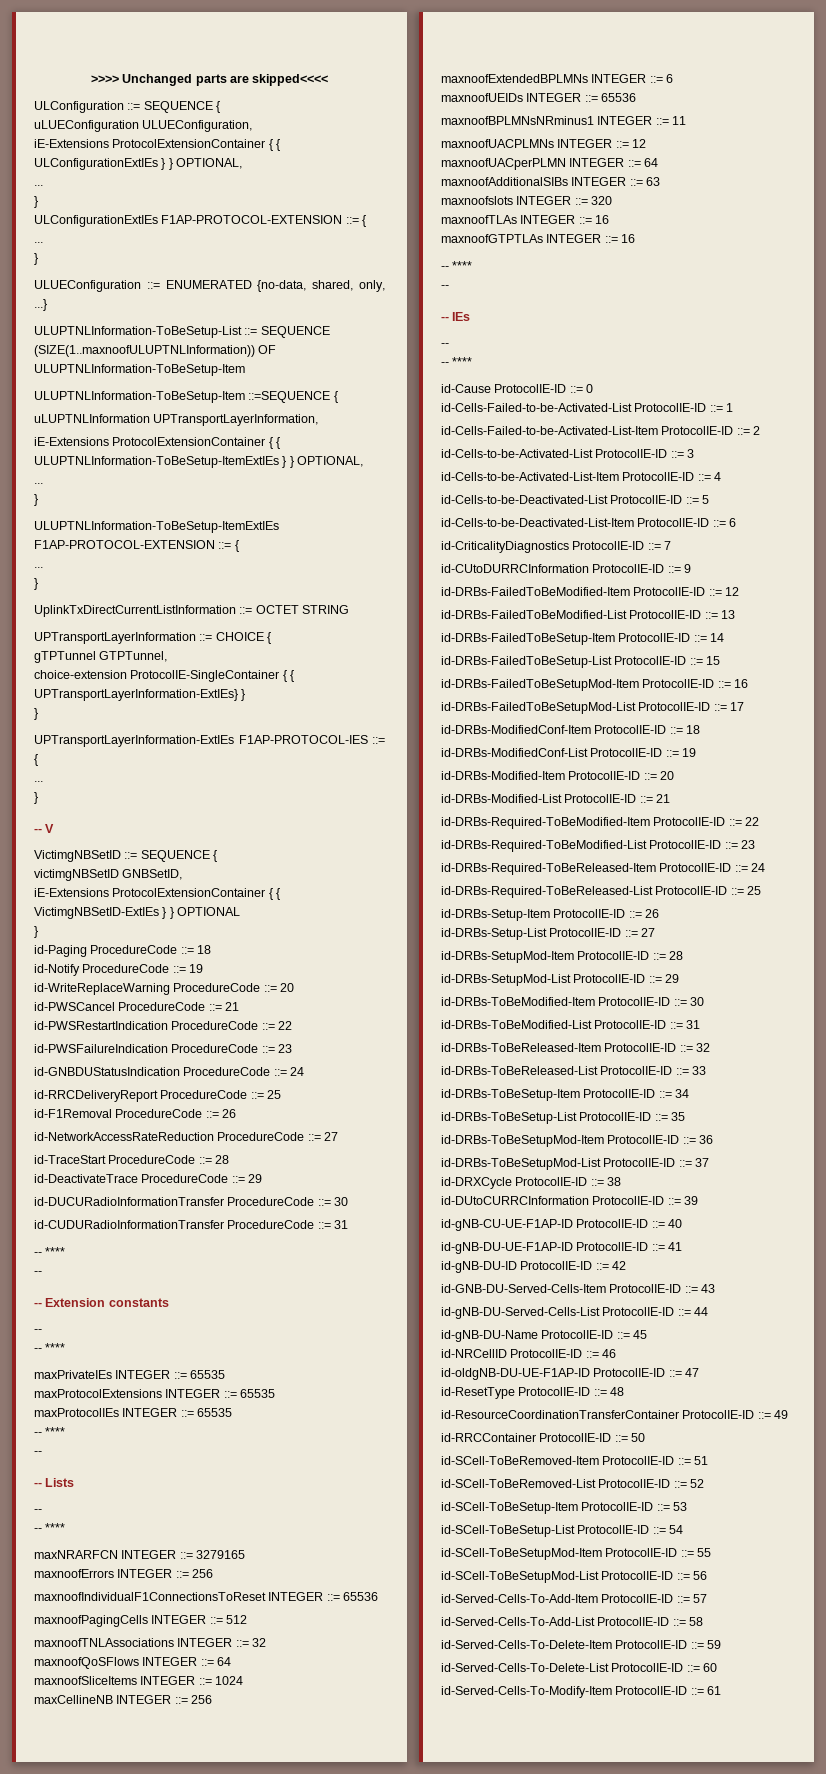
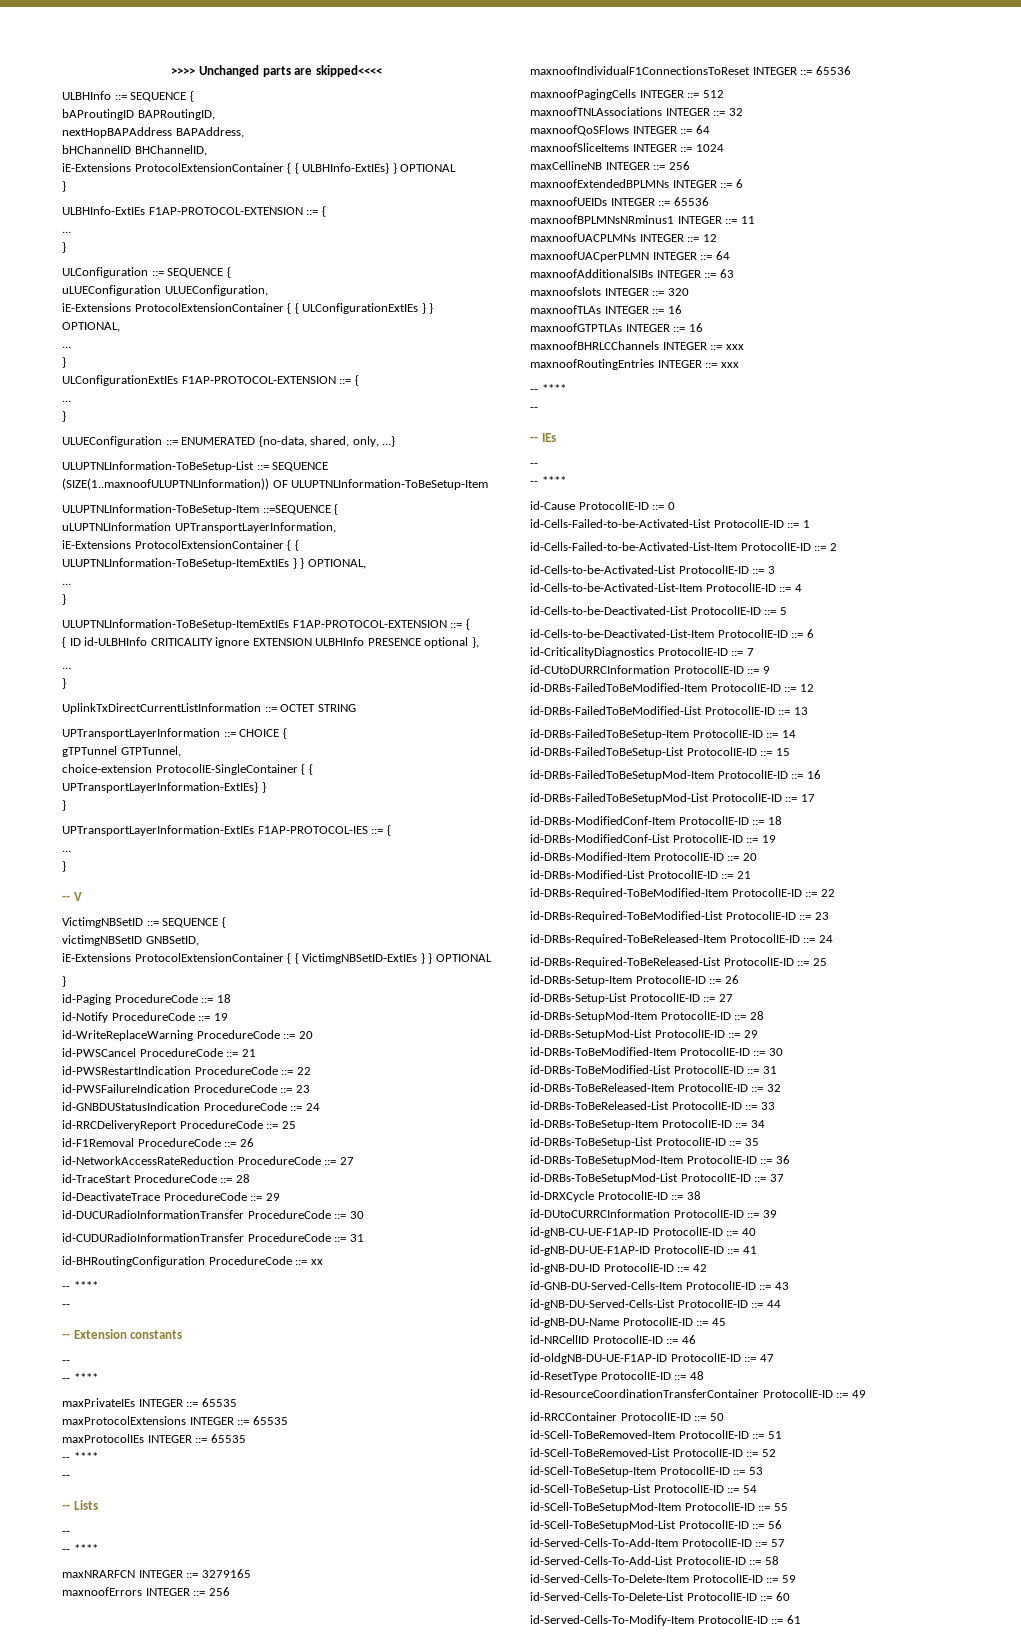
(329, 80) none -> [62,91,194,102] [62,109,215,120] [62,127,244,138] [62,145,207,156] [62,163,457,174] [62,181,66,192] [62,206,326,217] [62,231,71,233] [62,242,66,253] // ULBHInfo ::= SEQUENCE { // bAProutingID BAPRoutingID, // nextHopBAPAddress BAPAddress, // bHChannelID BHChannelID, // iE-Extensions ProtocolExtensionContainer { { ULBHInfo-ExtIEs} } OPTIONAL // } // ULBHInfo-ExtIEs F1AP-PROTOCOL-EXTENSION ::= { // ... // }
(239, 546) none -> [62,637,479,648] // { ID id-ULBHInfo CRITICALITY ignore EXTENSION ULBHInfo PRESENCE optional },
(349, 1224) none -> [62,1256,323,1267] // id-BHRoutingConfiguration ProcedureCode ::= xx
(636, 238) none -> [530,341,744,350] [530,359,739,370] // maxnoofBHRLCChannels INTEGER ::= xxx // maxnoofRoutingEntries INTEGER ::= xxx

